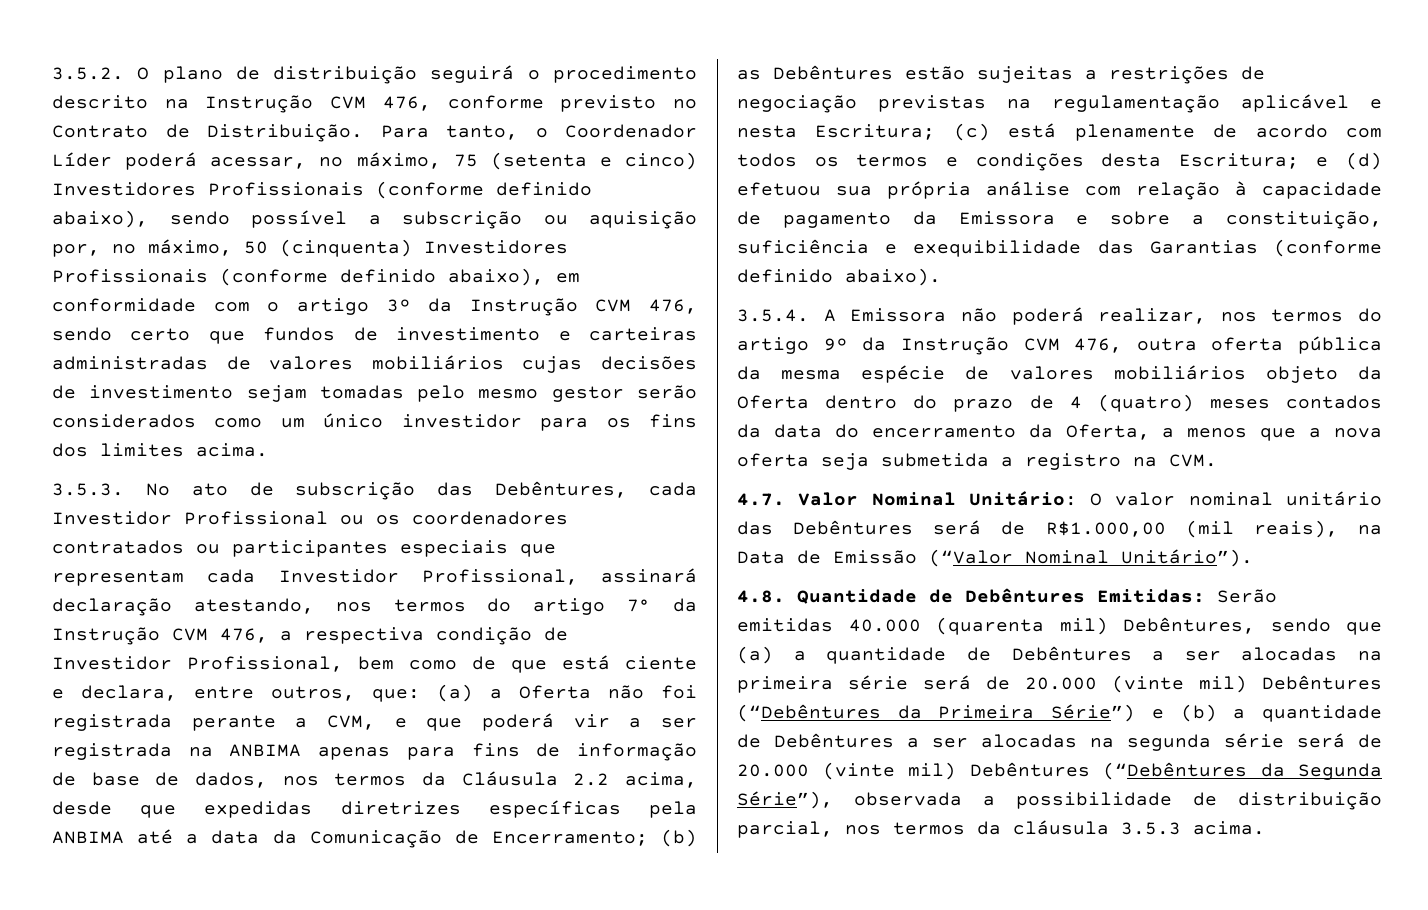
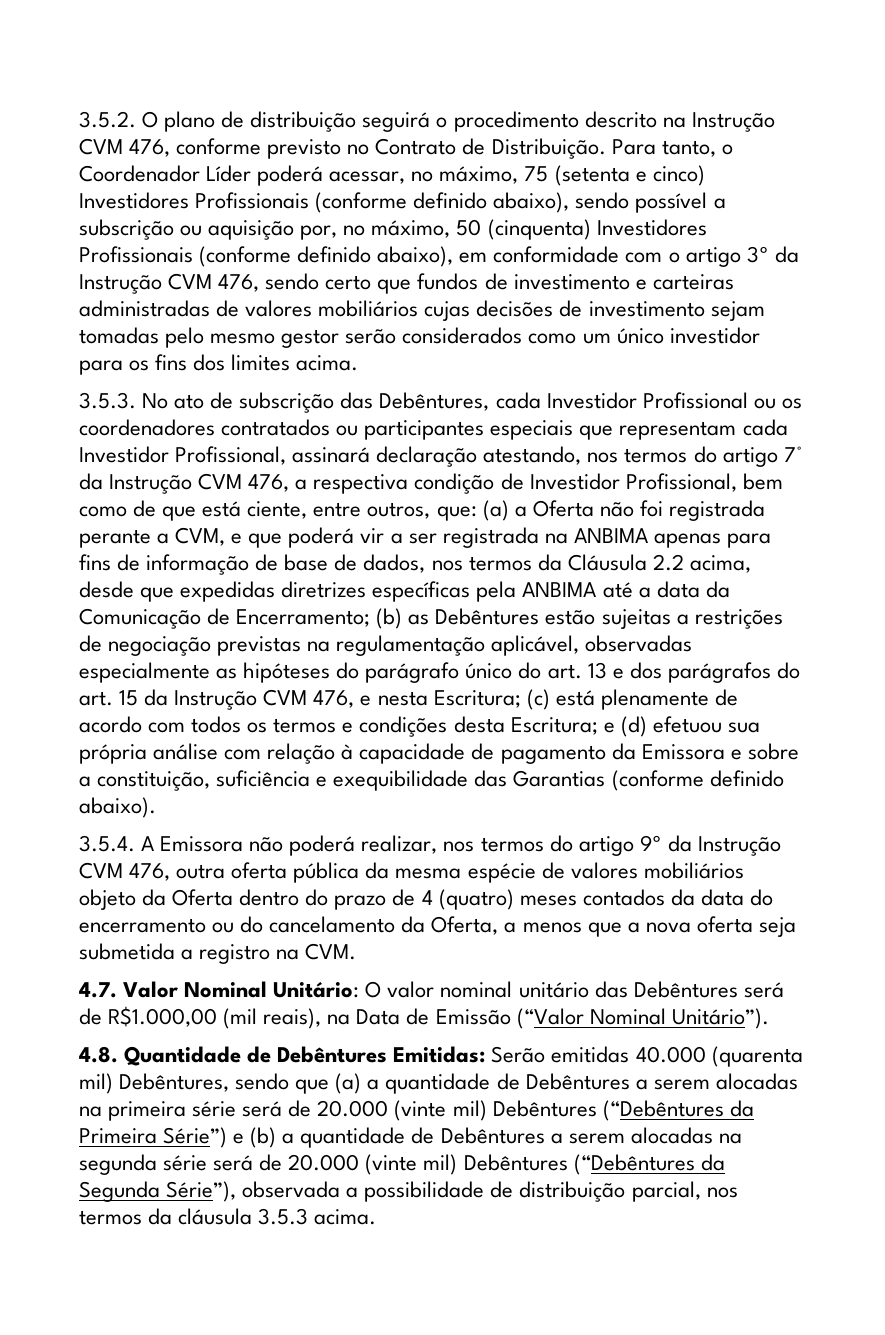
[625,656,697,670] [52,685,177,701] ciente e declara, -> [247,501,308,519] ciente,
[1241,94,1349,112] aplicável -> [491,635,693,656] [79,662,800,683] [79,689,355,710] aplicável, observadas especialmente as hipóteses do parágrafo único do art. 13 e dos parágrafos do art. 15 da Instrução CVM 476,
(1016, 431) none -> [212,916,396,933] ou do cancelamento
[1184,651,1221,661] ser -> [653,1079,710,1090] serem
[932,738,968,748] ser -> [568,1133,625,1144] serem

